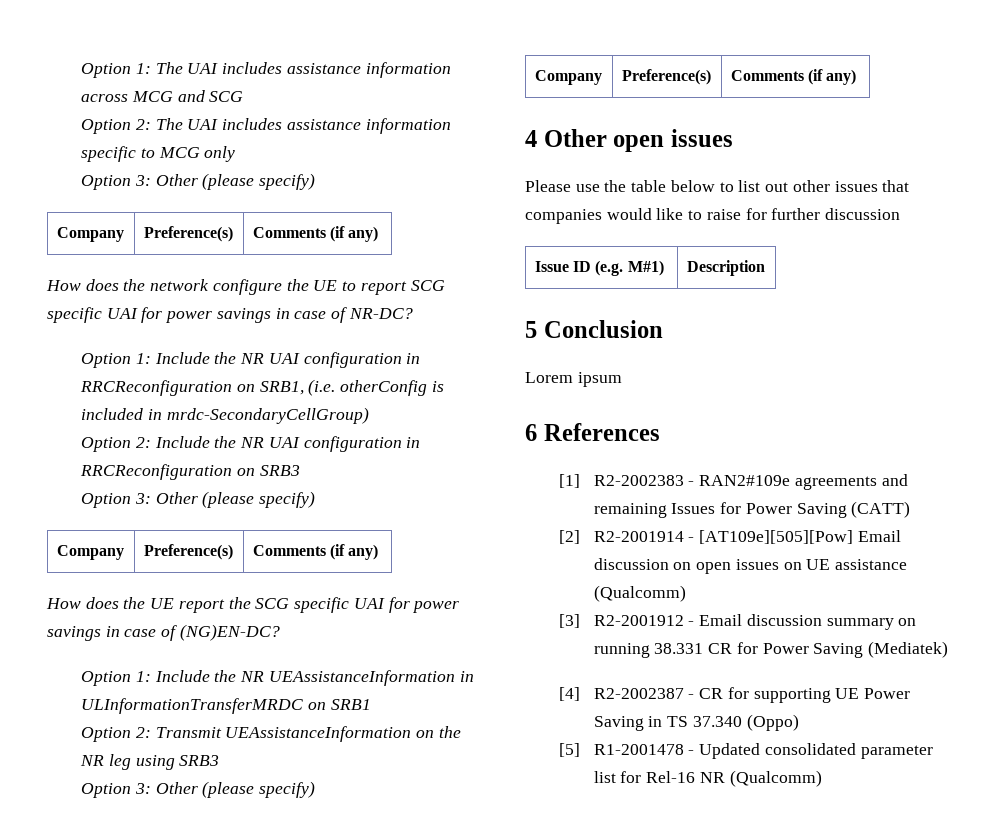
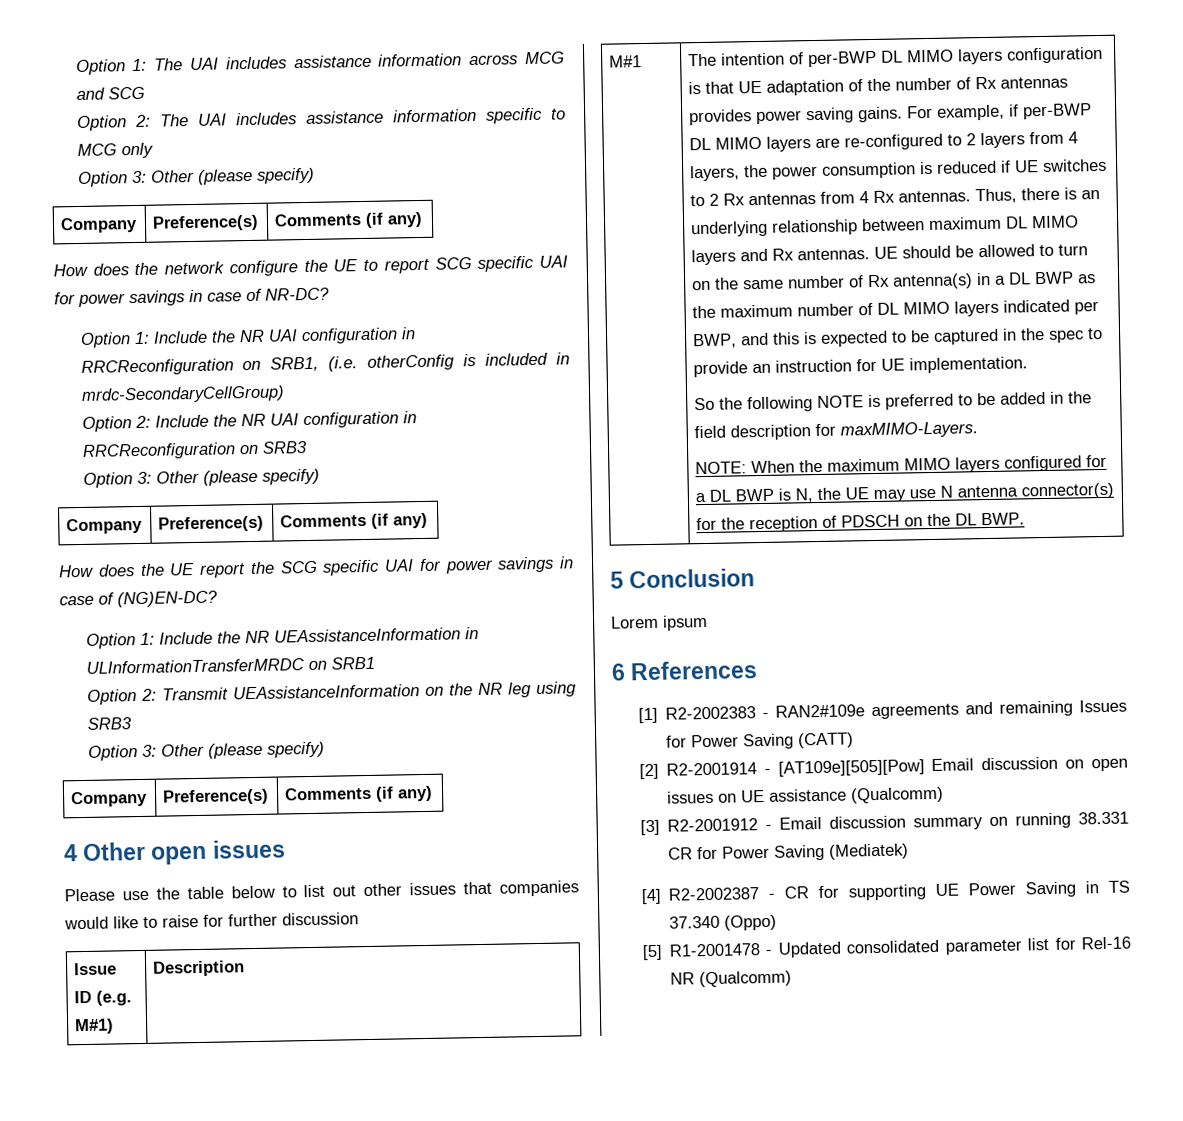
(765, 268) none -> [609,55,643,68] [688,46,1104,68] [688,76,1069,96] [689,103,1093,126] [689,131,1079,152] [690,158,1108,182] [690,187,1101,207] [691,215,1080,238] [691,244,1089,266] [692,271,1097,291] [692,299,1100,319] [693,327,1104,349] [693,356,1029,378] [694,391,1093,413] [694,421,979,441] [695,454,1108,475] [695,482,1115,503] [696,512,1026,533] // M#1 | The intention of per-BWP DL MIMO layers configuration is that UE adaptation of the number of Rx antennas provides power saving gains. For example, if per-BWP DL MIMO layers are re-configured to 2 layers from 4 layers, the power consumption is reduced if UE switches to 2 Rx antennas from 4 Rx antennas. Thus, there is an underlying relationship between maximum DL MIMO layers and Rx antennas. UE should be allowed to turn on the same number of Rx antenna(s) in a DL BWP as the maximum number of DL MIMO layers indicated per BWP, and this is expected to be captured in the spec to provide an instruction for UE implementation. // So the following NOTE is preferred to be added in the field description for maxMIMO-Layers. // NOTE: When the maximum MIMO layers configured for a DL BWP is N, the UE may use N antenna connector(s) for the reception of PDSCH on the DL BWP.

